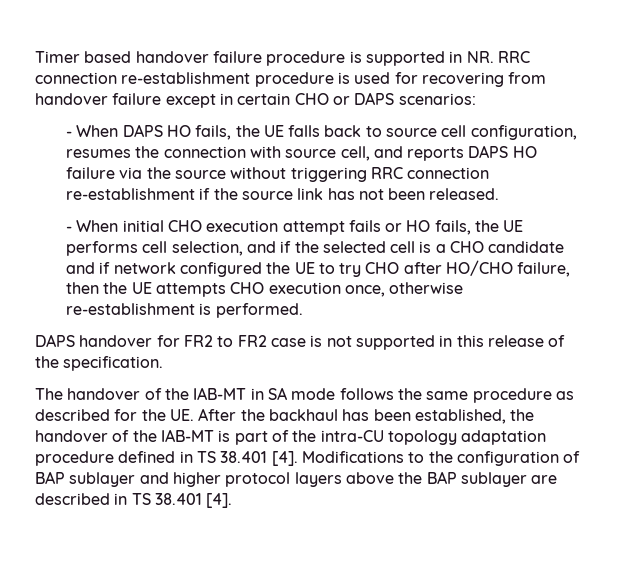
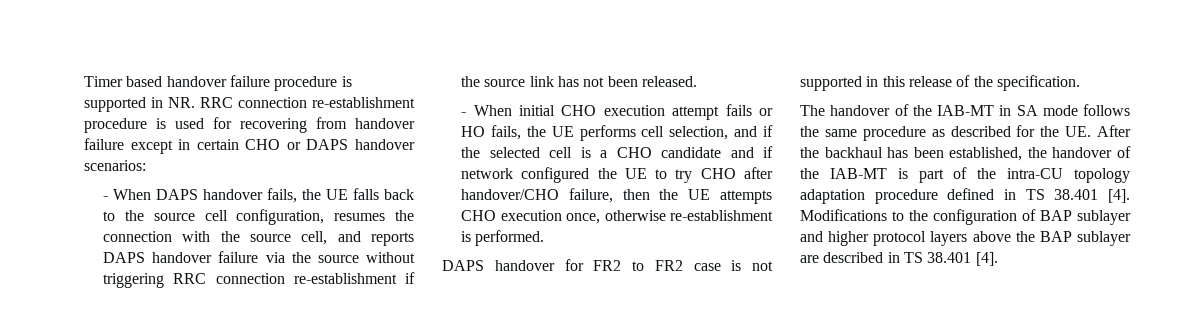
(395, 98) none -> [355,139,415,150] handover
[166,125,191,137] HO -> [203,189,264,200] handover
(382, 131) none -> [124,210,144,221] the
(281, 152) none -> [220,231,240,242] the
[512,146,537,158] HO -> [152,252,213,263] handover
[446,260,514,276] HO/CHO -> [461,189,560,200] handover/CHO

